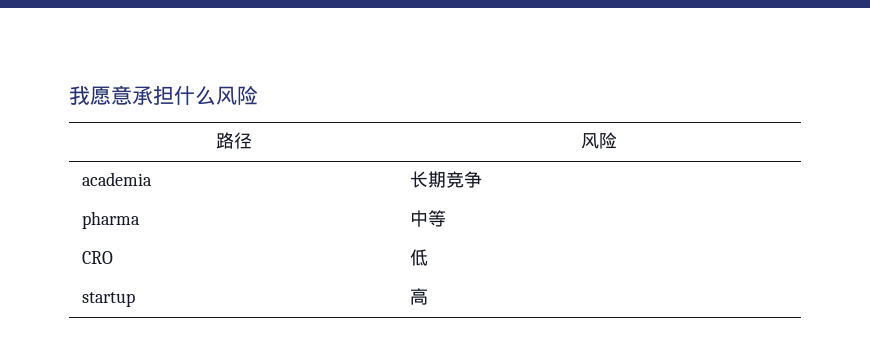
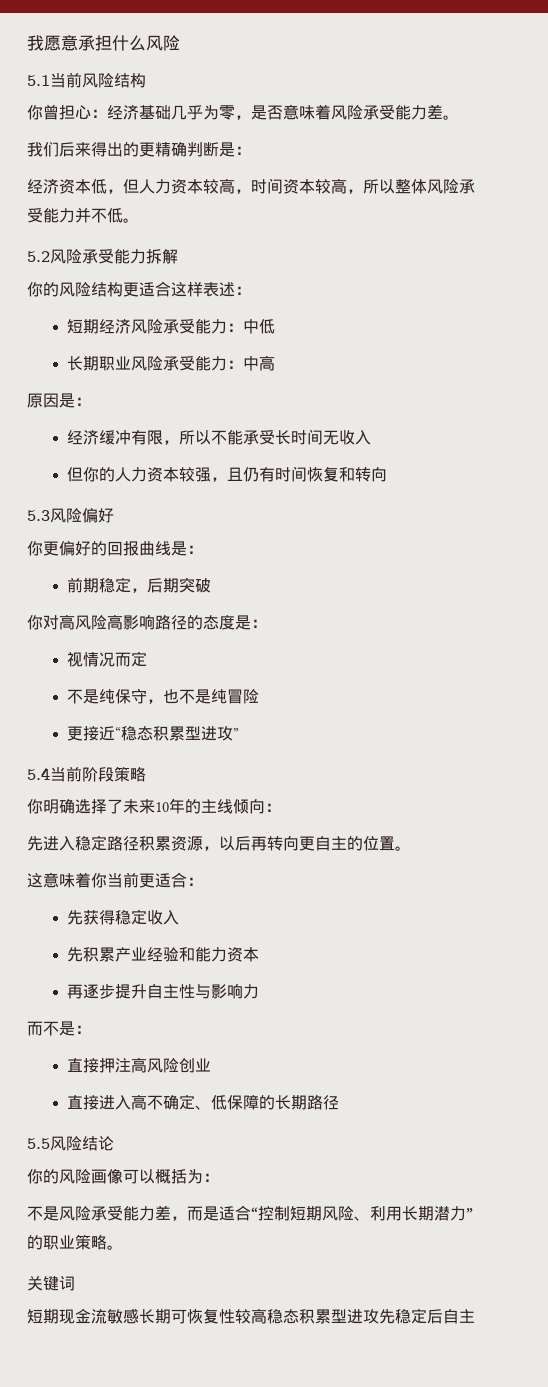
[215,132,252,149] [581,132,617,149] [82,172,153,186] [410,171,483,188] [82,211,141,229] [410,210,447,227] [82,251,114,264] [410,249,429,266] [82,292,136,307] [410,288,429,305] // 路径 | 风险 // academia | 长期竞争 // pharma | 中等 // CRO | 低 // startup | 高 -> [27,72,146,88] [27,104,459,120] [27,142,251,157] [27,178,475,194] [27,207,139,223] [27,249,178,264] [27,281,251,297] [67,319,276,334] [67,355,276,371] [27,393,91,408] [67,429,372,445] [67,466,388,482] [27,508,114,523] [27,541,203,556] [67,577,212,593] [27,614,267,630] [67,651,148,667] [67,688,260,704] [67,726,240,741] [27,766,146,782] [27,798,281,814] [27,835,411,851] [27,872,203,888] [67,909,180,925] [67,947,260,962] [67,983,260,999] [27,1021,91,1036] [67,1057,212,1073] [67,1094,340,1110] [27,1136,114,1151] [27,1169,219,1184] [27,1205,473,1221] [27,1234,123,1250] [27,1276,75,1291] [27,1308,475,1324] // 5.1当前风险结构 // 你曾担心：经济基础几乎为零，是否意味着风险承受能力差。 // 我们后来得出的更精确判断是： // 经济资本低，但人力资本较高，时间资本较高，所以整体风险承受能力并不低。 // 5.2风险承受能力拆解 // 你的风险结构更适合这样表述： // 短期经济风险承受能力：中低 // 长期职业风险承受能力：中高 // 原因是： // 经济缓冲有限，所以不能承受长时间无收入 // 但你的人力资本较强，且仍有时间恢复和转向 // 5.3风险偏好 // 你更偏好的回报曲线是： // 前期稳定，后期突破 // 你对高风险高影响路径的态度是： // 视情况而定 // 不是纯保守，也不是纯冒险 // 更接近“稳态积累型进攻” // 5.4当前阶段策略 // 你明确选择了未来10年的主线倾向： // 先进入稳定路径积累资源，以后再转向更自主的位置。 // 这意味着你当前更适合： // 先获得稳定收入 // 先积累产业经验和能力资本 // 再逐步提升自主性与影响力 // 而不是： // 直接押注高风险创业 // 直接进入高不确定、低保障的长期路径 // 5.5风险结论 // 你的风险画像可以概括为： // 不是风险承受能力差，而是适合“控制短期风险、利用长期潜力”的职业策略。 // 关键词 // 短期现金流敏感长期可恢复性较高稳态积累型进攻先稳定后自主

